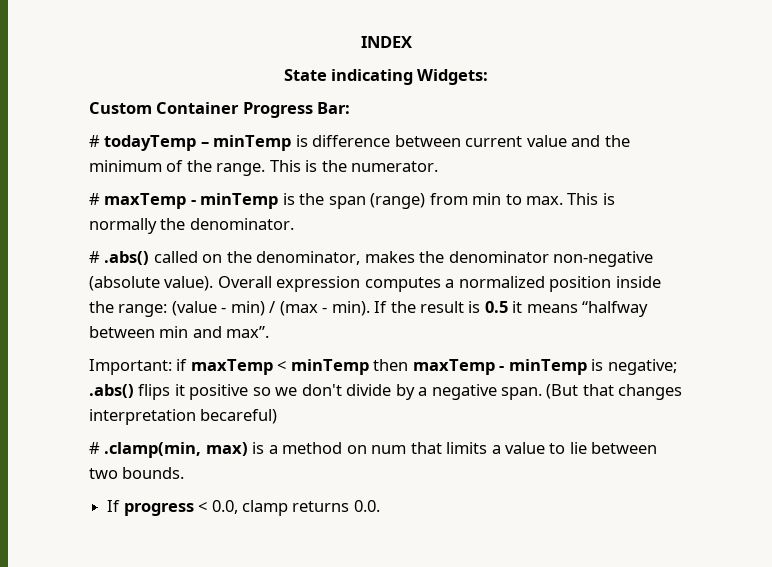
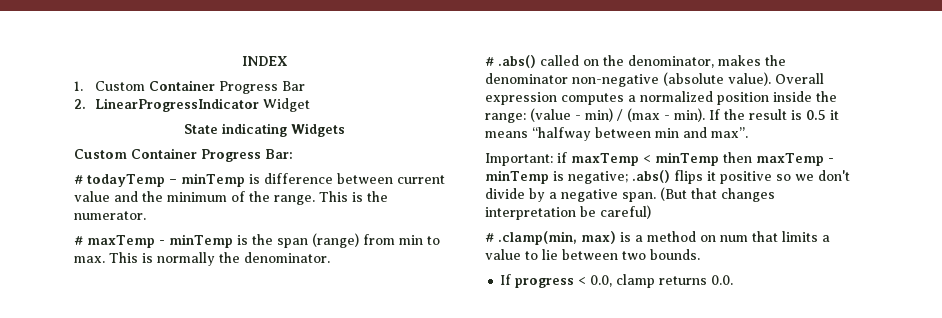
(412, 42) none -> [74,80,306,94] [74,98,311,112] // 1. Custom Container Progress Bar // 2. LinearProgressIndicator Widget
[417,69,489,85] Widgets: -> [291,123,345,137] Widgets
[200,409,278,424] becareful) -> [580,205,651,219] be careful)

